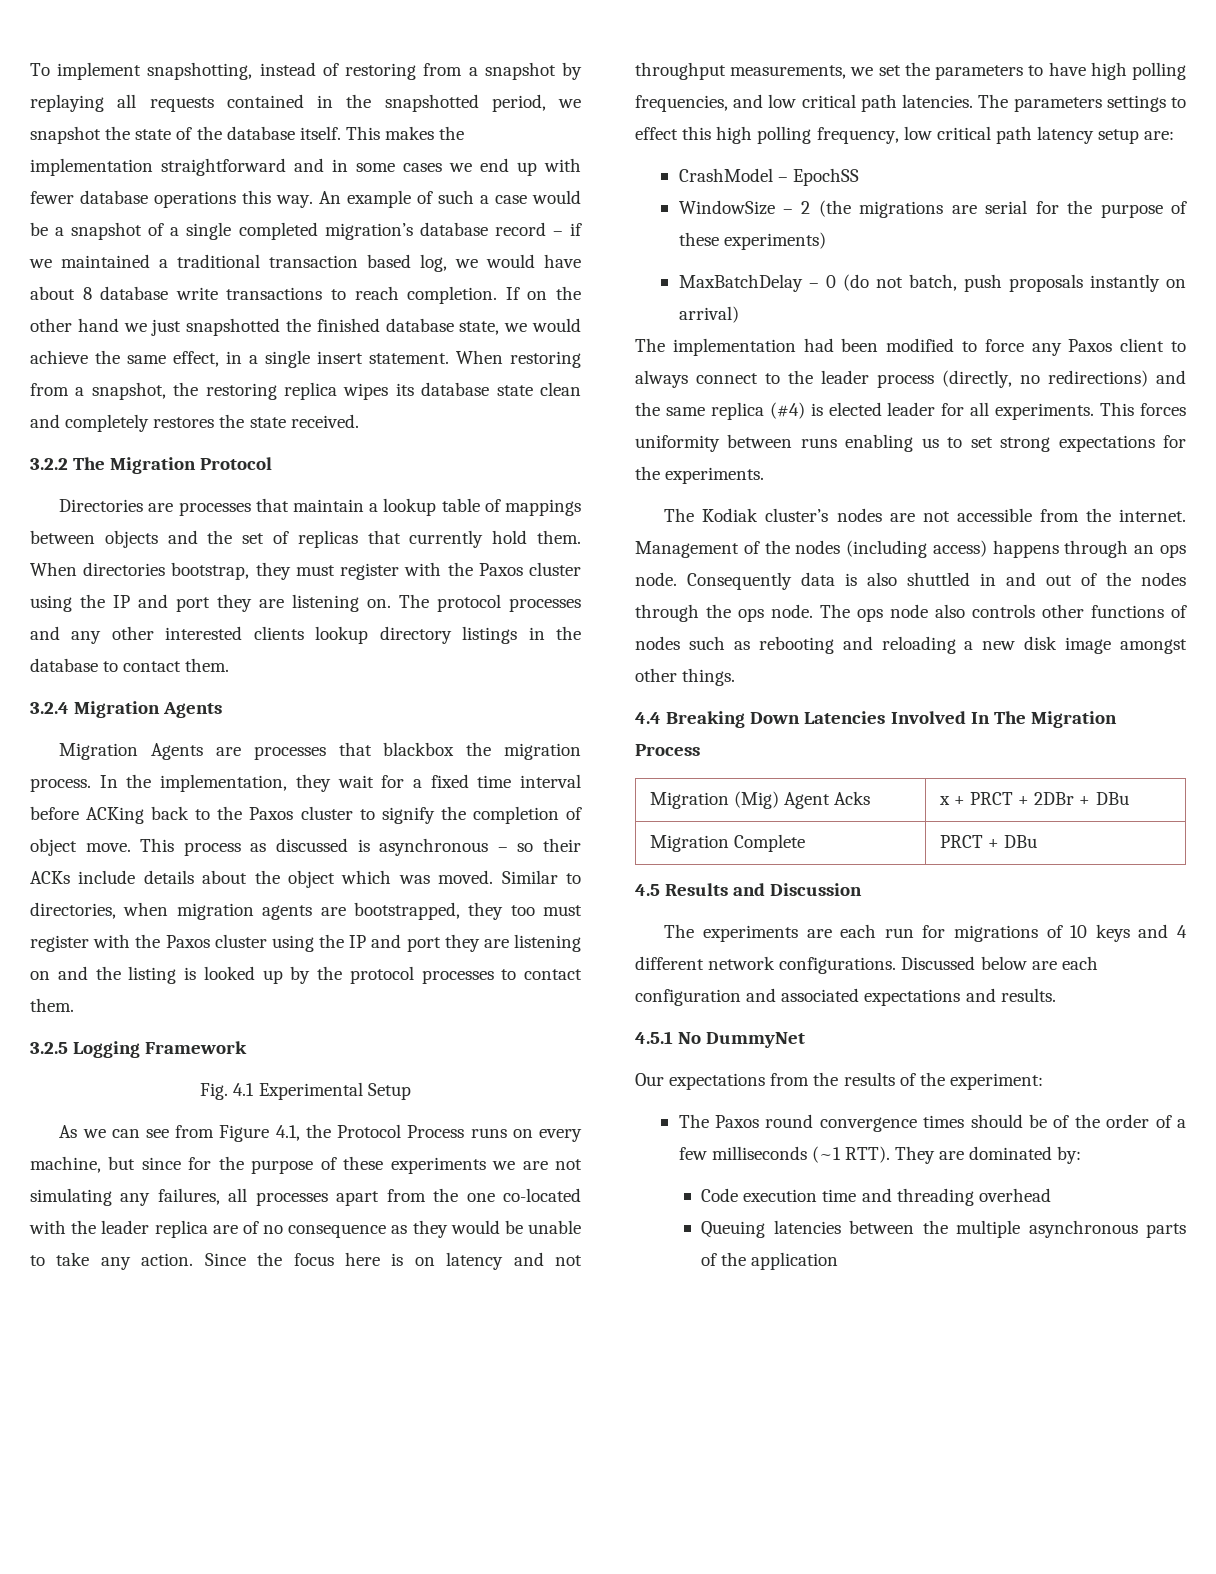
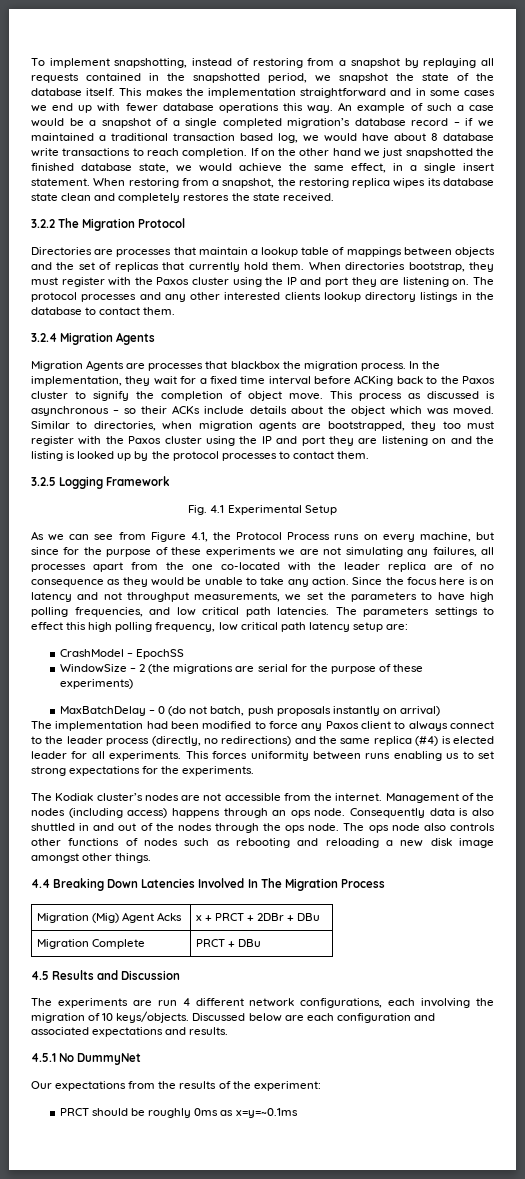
[840,924,1187,942] [635,956,897,974] each run for migrations of 10 keys and 4 different network configurations. -> [157,998,494,1008] [31,1011,190,1023] run 4 different network configurations, each involving the migration of 10 keys/objects.
[678,1114,1186,1132] [678,1146,1082,1164] [701,1188,1051,1206] [701,1220,1186,1238] [701,1252,839,1270] The Paxos round convergence times should be of the order of a few milliseconds (~1 RTT). They are dominated by: // Code execution time and threading overhead // Queuing latencies between the multiple asynchronous parts of the application -> [59,1108,298,1118] PRCT should be roughly 0ms as x=y=~0.1ms

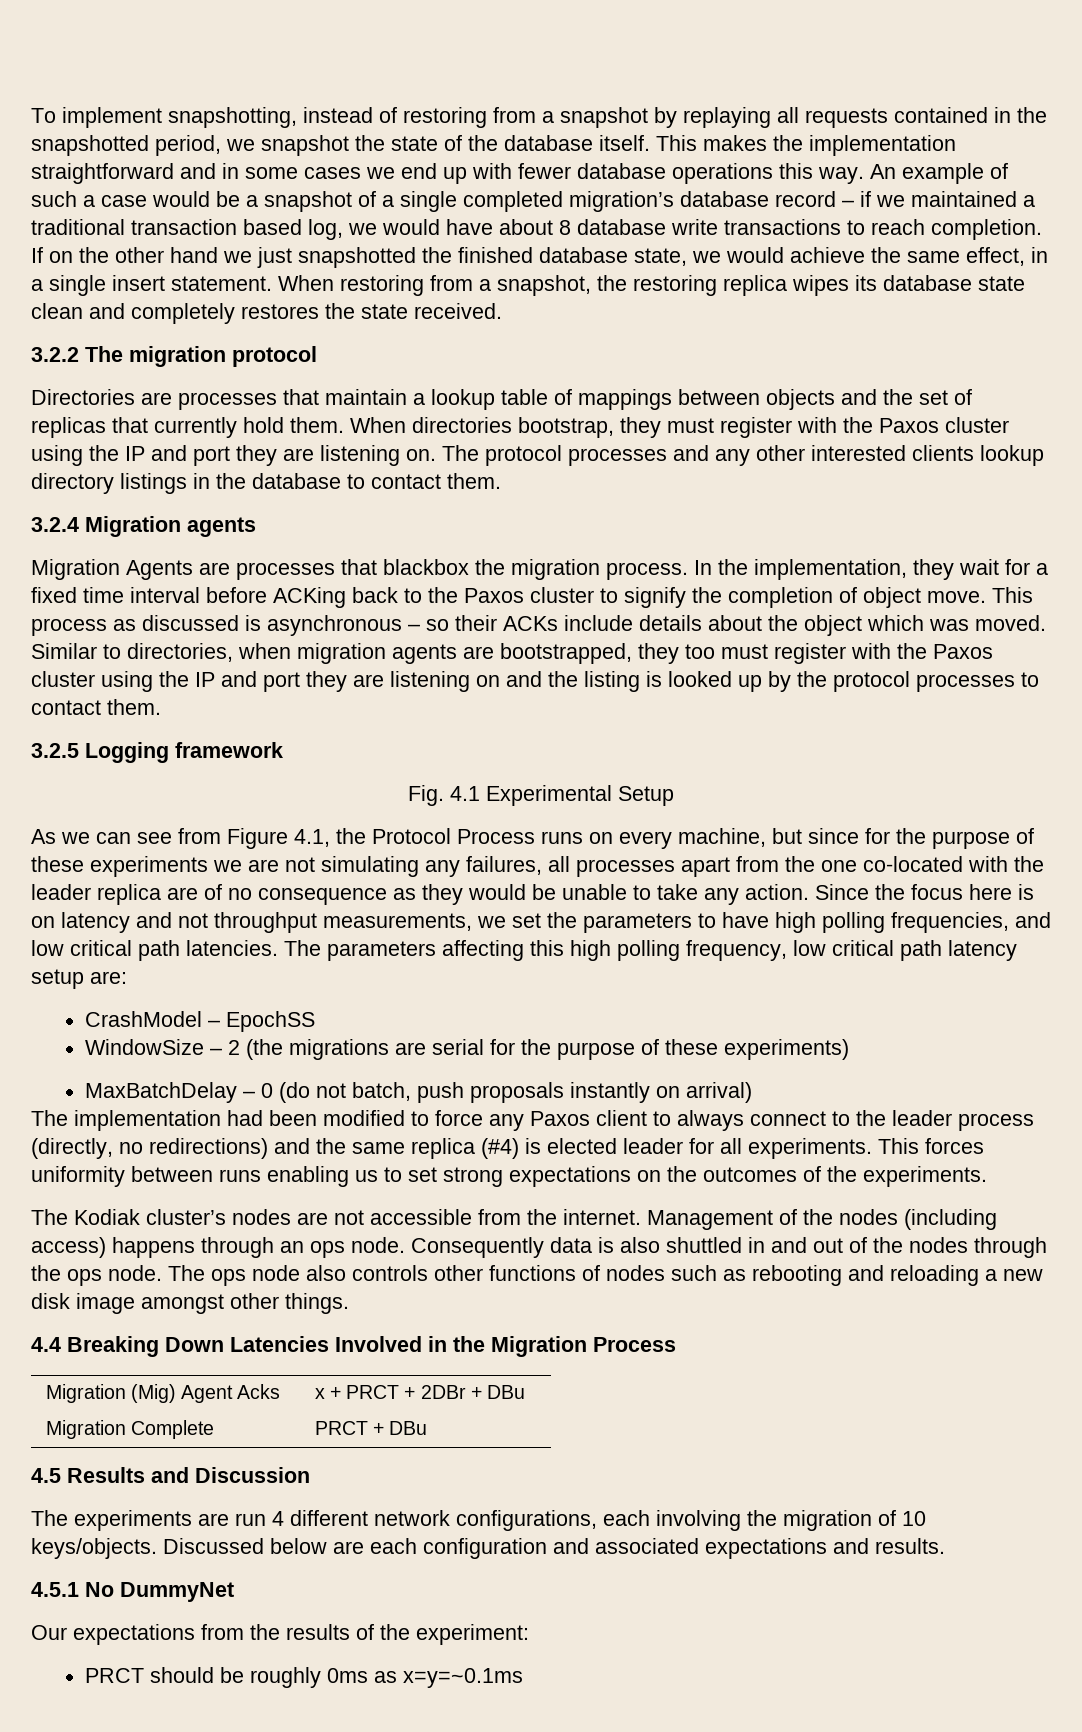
[82,218,186,231] Migration Protocol -> [129,346,317,367] migration protocol
[116,332,156,345] Agents -> [187,517,256,537] agents
[106,476,171,486] Framework -> [175,742,283,758] framework
[434,607,494,617] [31,622,63,630] settings to effect -> [442,940,524,961] affecting
[142,766,159,774] for -> [637,1166,821,1182] on the outcomes of
[247,878,282,888] In The -> [428,1336,485,1352] in the

